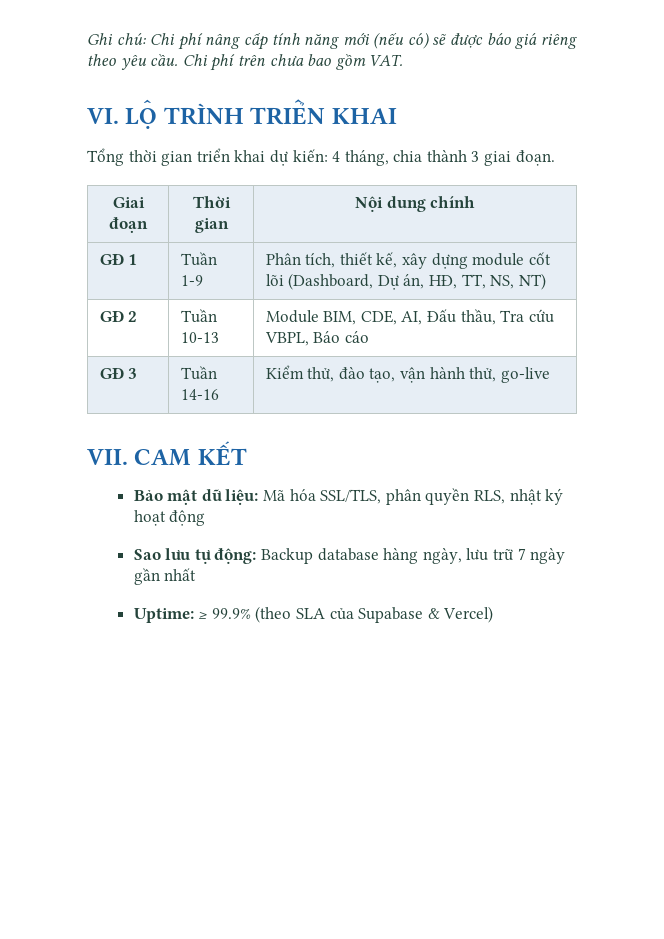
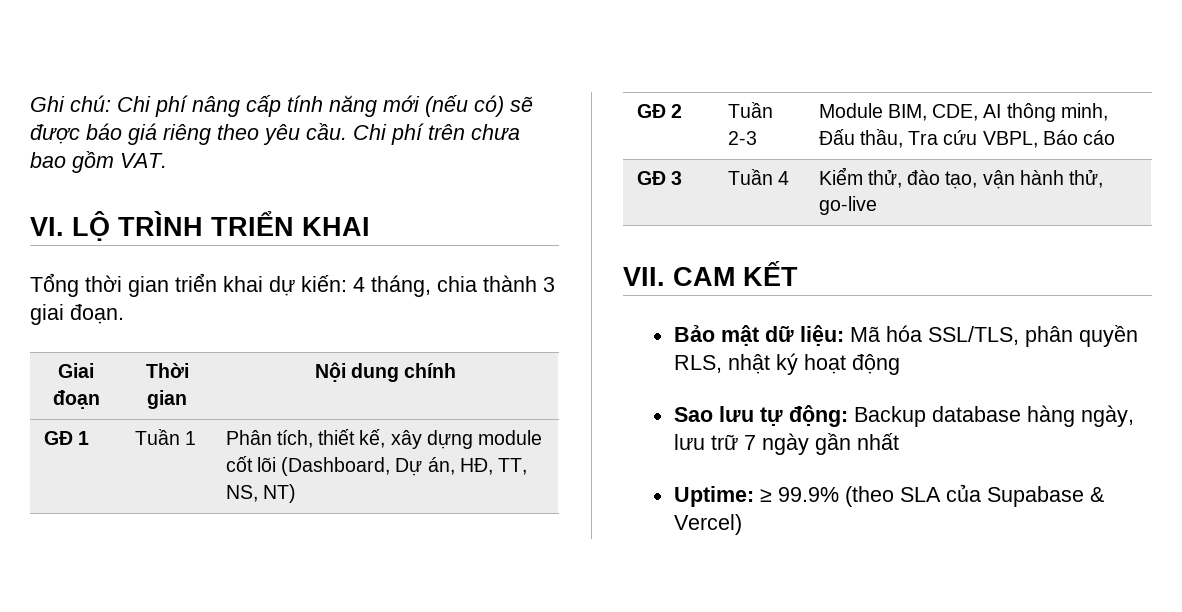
[180,275,203,286] 1-9 -> [184,431,196,445] 1
[180,332,219,343] 10-13 -> [727,131,757,145] 2-3
[401,311,423,325] AI, -> [983,103,1108,122] AI thông minh,
[180,389,219,400] 14-16 -> [777,171,789,185] 4

